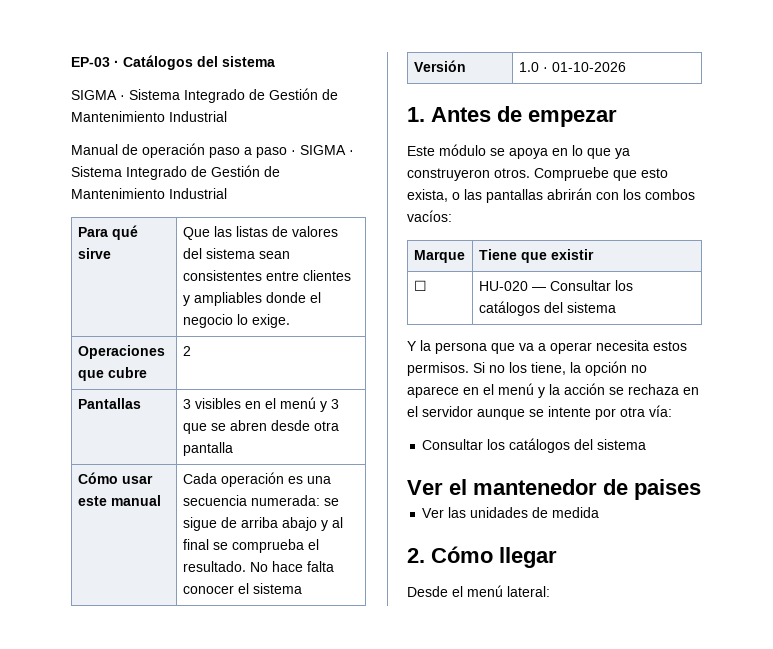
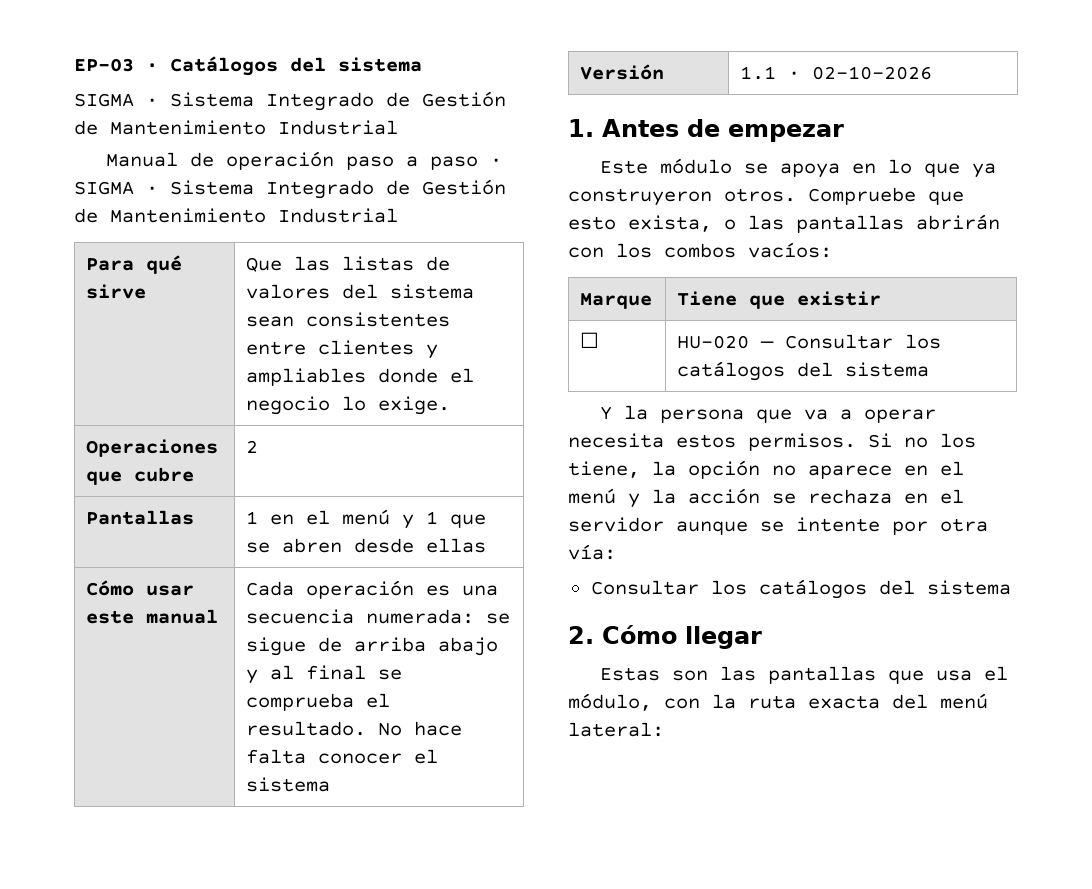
[182,397,339,412] 3 visibles en el menú y 3 -> [246,509,439,529] 1 en el menú y 1
[313,421,339,431] [182,442,233,456] otra pantalla -> [426,538,487,553] ellas
[518,62,626,72] 1.0 · 01-10-2026 -> [740,66,933,80] 1.1 · 02-10-2026
[407,479,701,500] [422,507,600,518] [407,546,557,568] [407,586,463,597] Ver el mantenedor de paises // Ver las unidades de medida // 2. Cómo llegar // Desde el -> [568,625,762,649] [599,666,1008,684] [568,693,928,711] 2. Cómo llegar // Estas son las pantallas que usa el módulo, con la ruta exacta del

